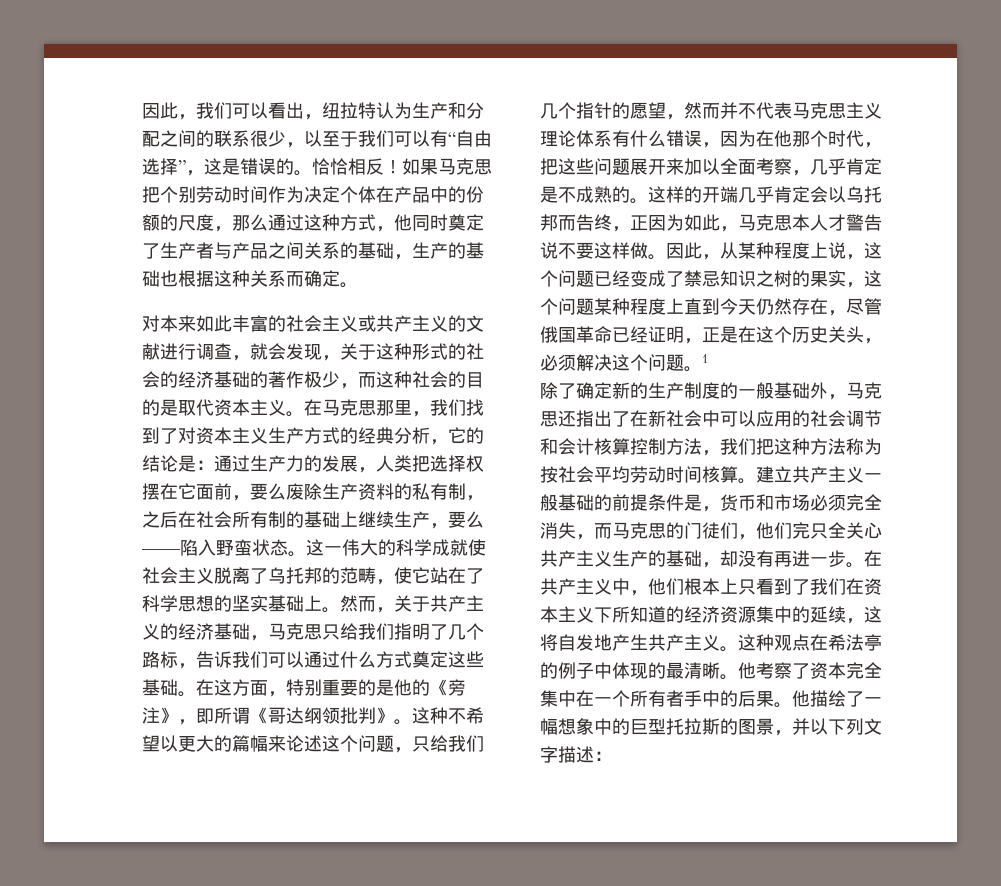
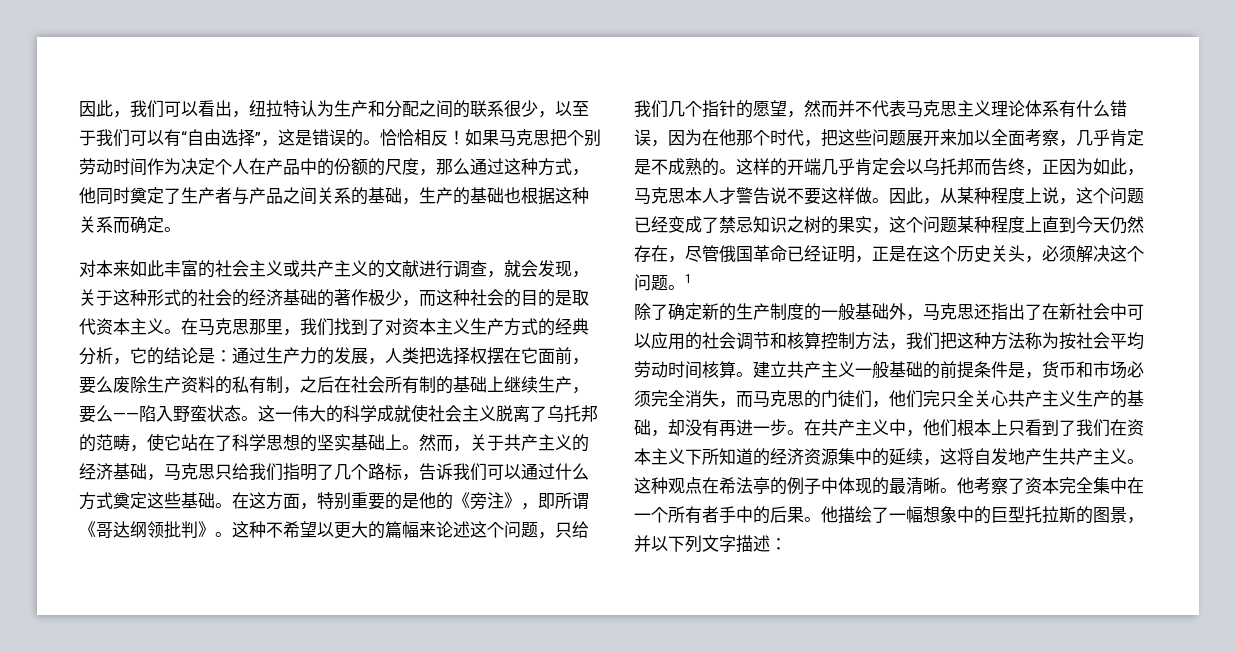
[358,186,376,203] 体 -> [232,159,249,174] 人
[558,438,594,455] 会计 -> (787, 340) none

